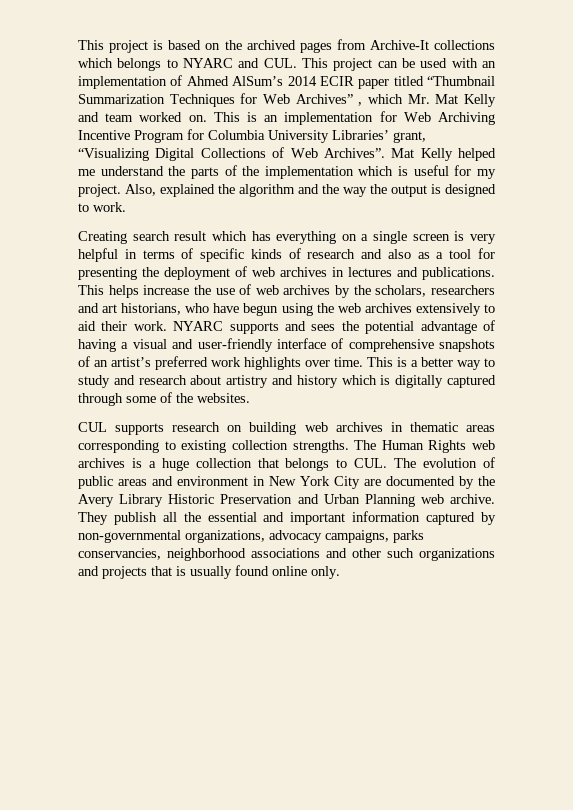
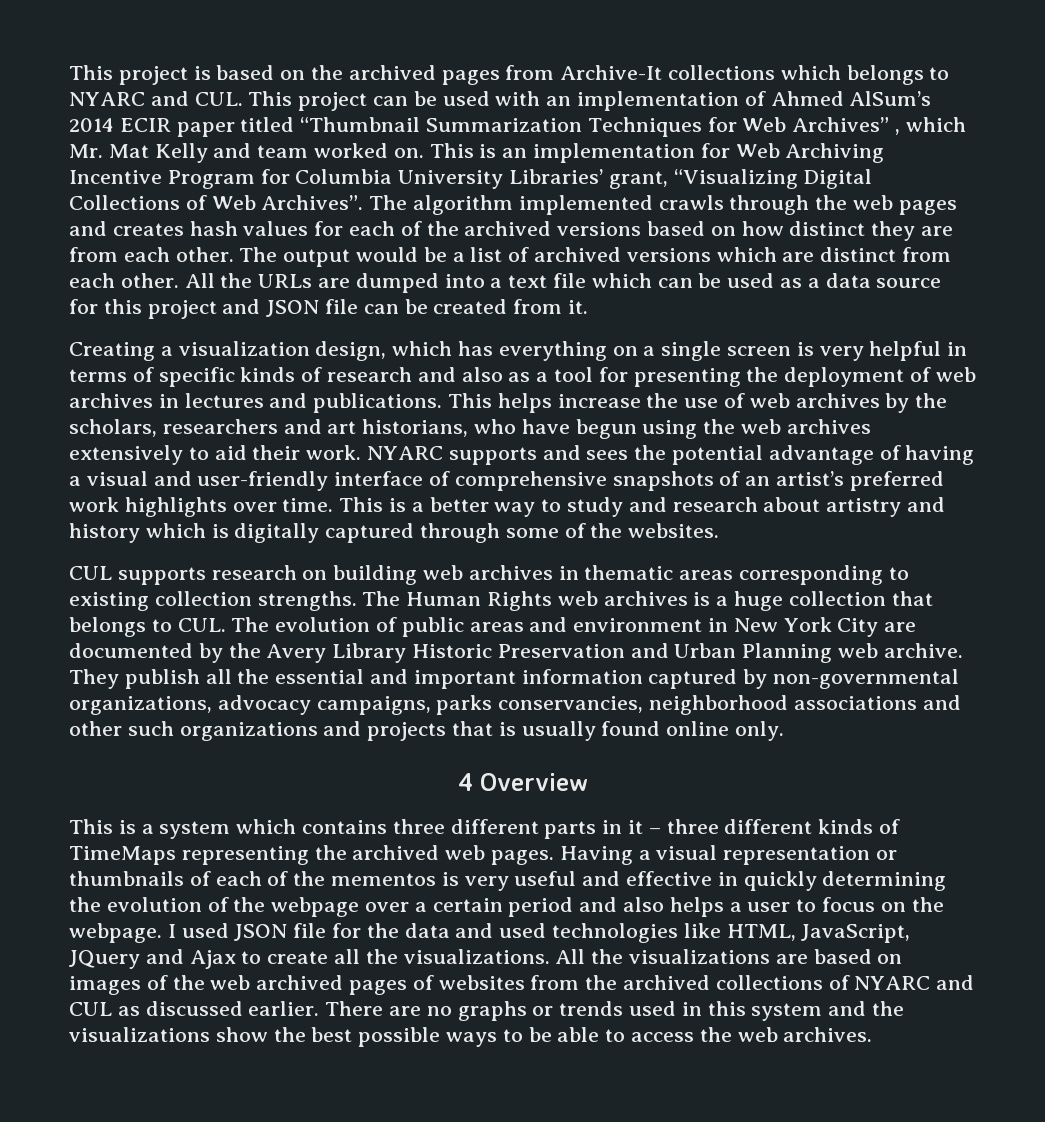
[391,148,496,161] [78,165,496,179] [78,184,496,197] [78,202,126,212] [78,231,207,244] Mat Kelly helped me understand the parts of the implementation which is useful for my project. Also, explained the algorithm and the way the output is designed to work. // Creating search result -> [369,195,957,215] [69,221,954,241] [69,247,952,267] [69,273,942,293] [69,299,589,319] [69,341,387,361] The algorithm implemented crawls through the web pages and creates hash values for each of the archived versions based on how distinct they are from each other. The output would be a list of archived versions which are distinct from each other. All the URLs are dumped into a text file which can be used as a data source for this project and JSON file can be created from it. // Creating a visualization design,
(340, 572) none -> [457,773,588,791] [69,819,901,839] [69,845,898,865] [69,871,947,891] [69,897,944,917] [69,923,911,943] [69,949,903,969] [69,975,975,995] [69,1001,905,1021] [69,1027,873,1047] // 4 Overview // This is a system which contains three different parts in it – three different kinds of TimeMaps representing the archived web pages. Having a visual representation or thumbnails of each of the mementos is very useful and effective in quickly determining the evolution of the webpage over a certain period and also helps a user to focus on the webpage. I used JSON file for the data and used technologies like HTML, JavaScript, JQuery and Ajax to create all the visualizations. All the visualizations are based on images of the web archived pages of websites from the archived collections of NYARC and CUL as discussed earlier. There are no graphs or trends used in this system and the visualizations show the best possible ways to be able to access the web archives.

